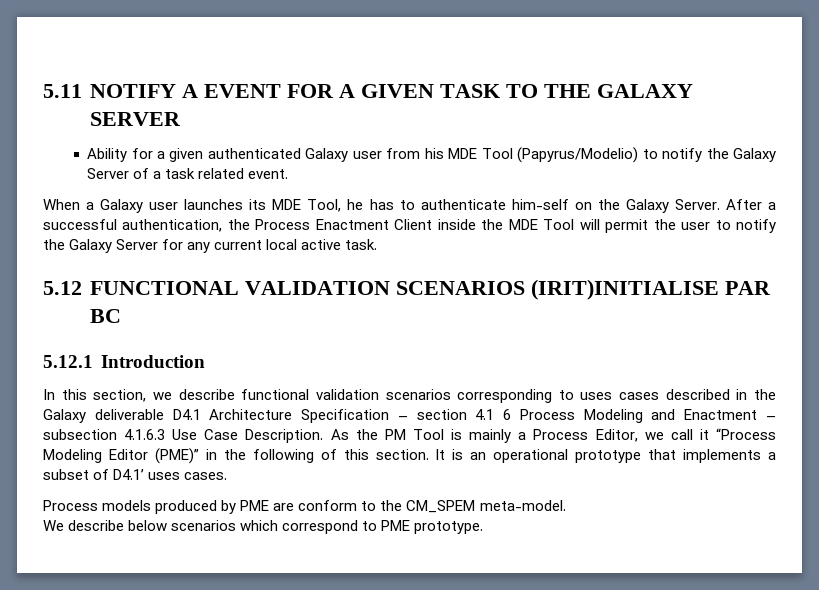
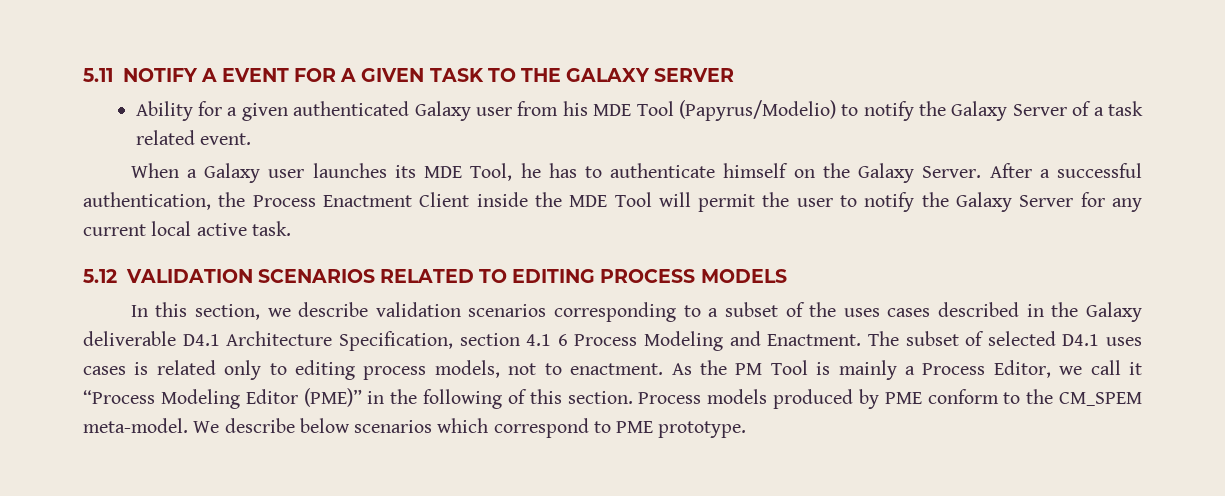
[511,199,569,210] him-self -> [723,163,789,178] himself
[89,281,239,295] FUNCTIONAL -> (117, 276) none
[530,279,771,300] [89,309,121,323] [43,355,205,368] (IRIT)INITIALISE PAR BC // 5.12.1 Introduction -> [380,269,787,283] RELATED TO EDITING PROCESS MODELS
[241,389,310,400] functional -> (369, 309) none
(574, 395) none -> [708,302,837,317] a subset of the
[301,409,408,423] Specification – -> [338,331,453,351] Specification,
[684,409,776,420] [43,429,324,443] Enactment – subsection 4.1.6.3 Use Case Description. -> [767,331,1142,346] [83,360,664,380] Enactment. The subset of selected D4.1 uses cases is related only to editing process models, not to enactment.
[435,449,776,463] [43,469,228,480] It is an operational prototype that implements a subset of D4.1’ uses cases. // -> (633, 397) none
[273,503,295,511] are -> (922, 398) none
(566, 505) // -> (188, 425) none

